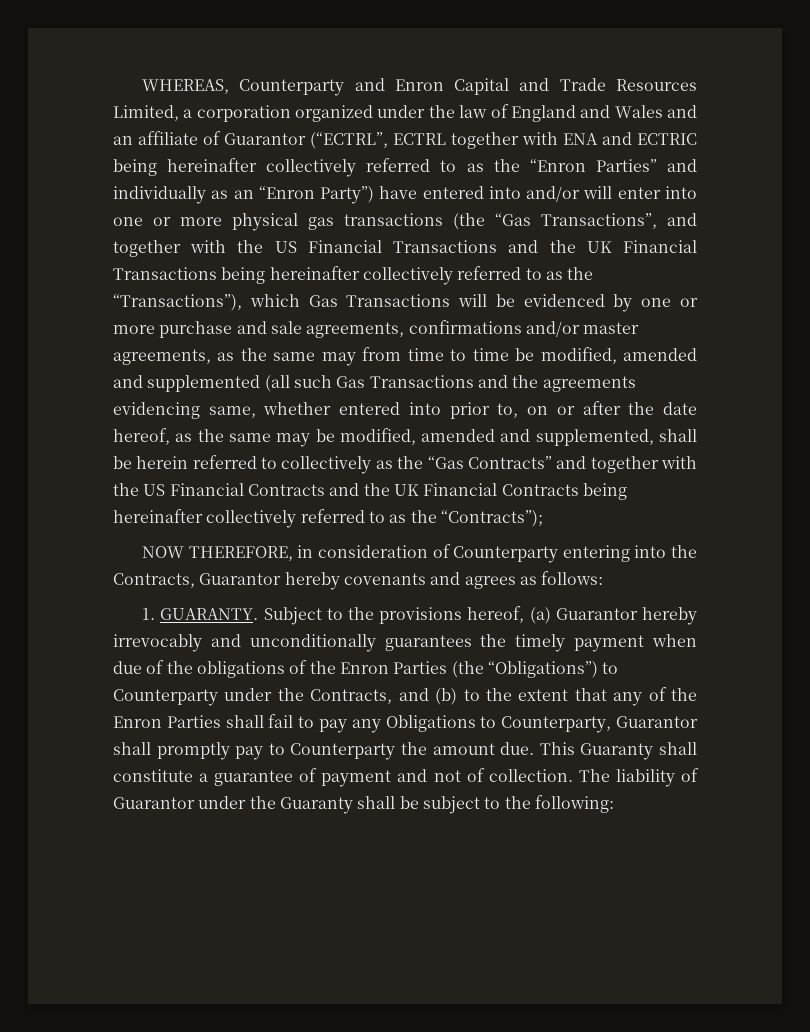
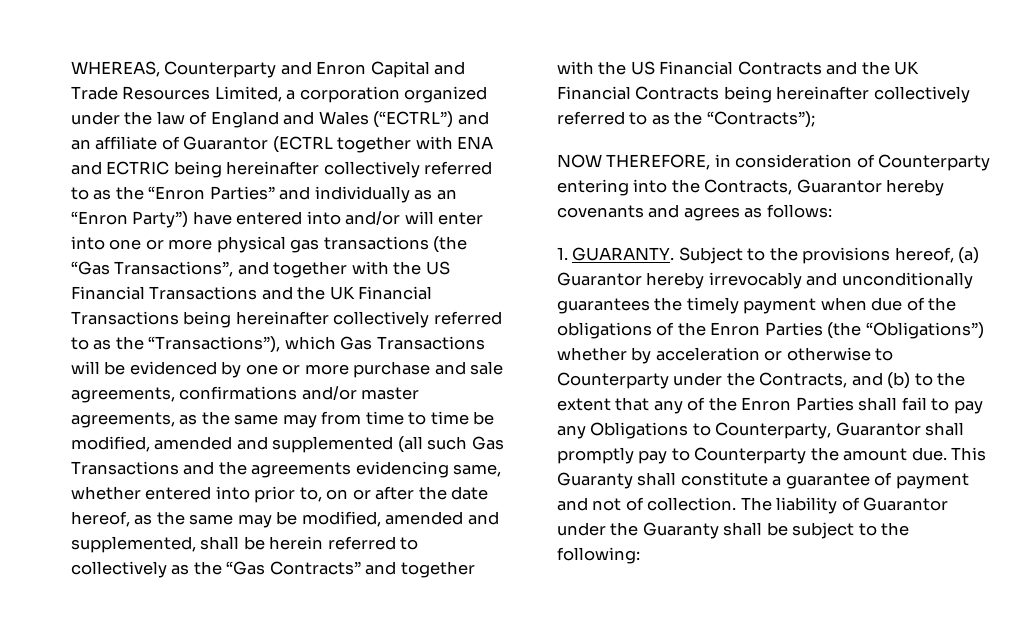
(663, 111) none -> [373,111,454,128] (“ECTRL”)
[310,132,446,149] (“ECTRL”, ECTRL -> [272,136,333,153] (ECTRL
(598, 669) none -> [557,347,871,364] whether by acceleration or otherwise

